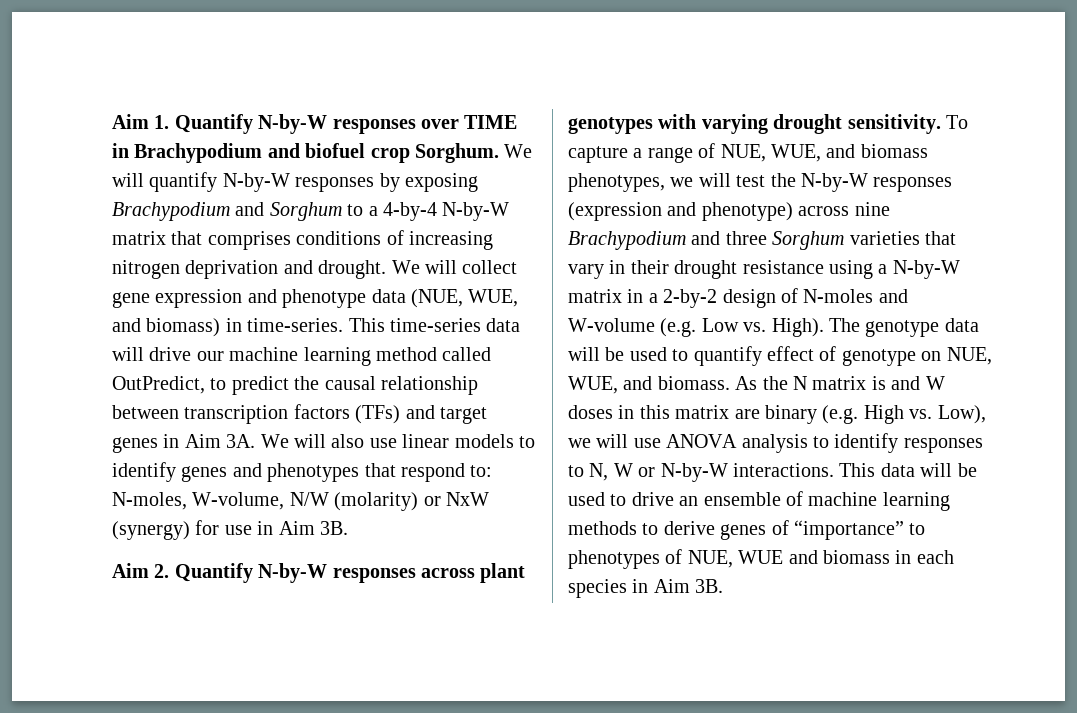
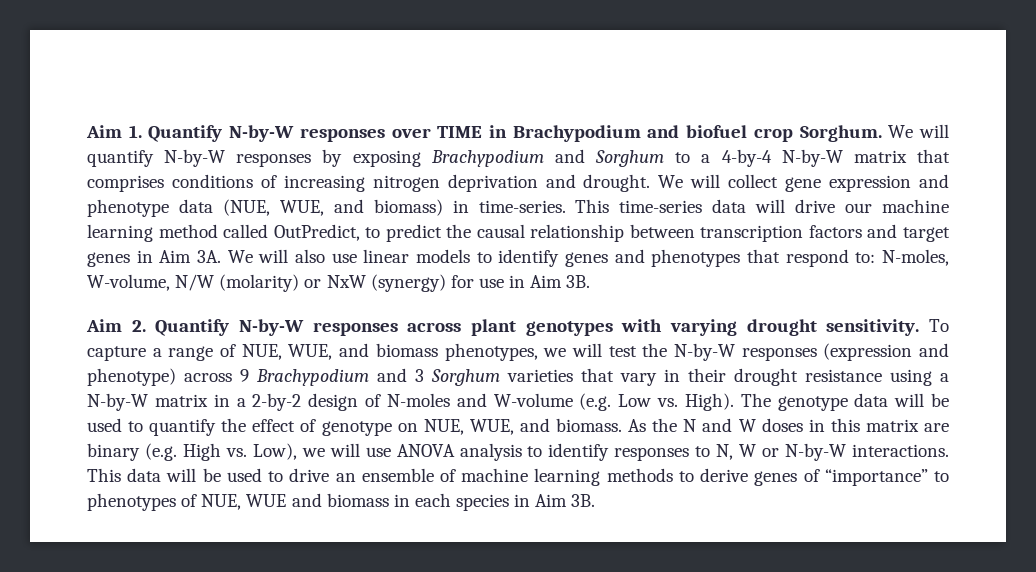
[355,405,401,424] (TFs) -> (862, 231) none
[854,202,890,216] [568,231,767,250] nine Brachypodium and three -> [240,368,424,386] 9 Brachypodium and 3
(762, 356) none -> [221,418,247,432] the
[812,376,886,390] matrix is -> (697, 425) none

